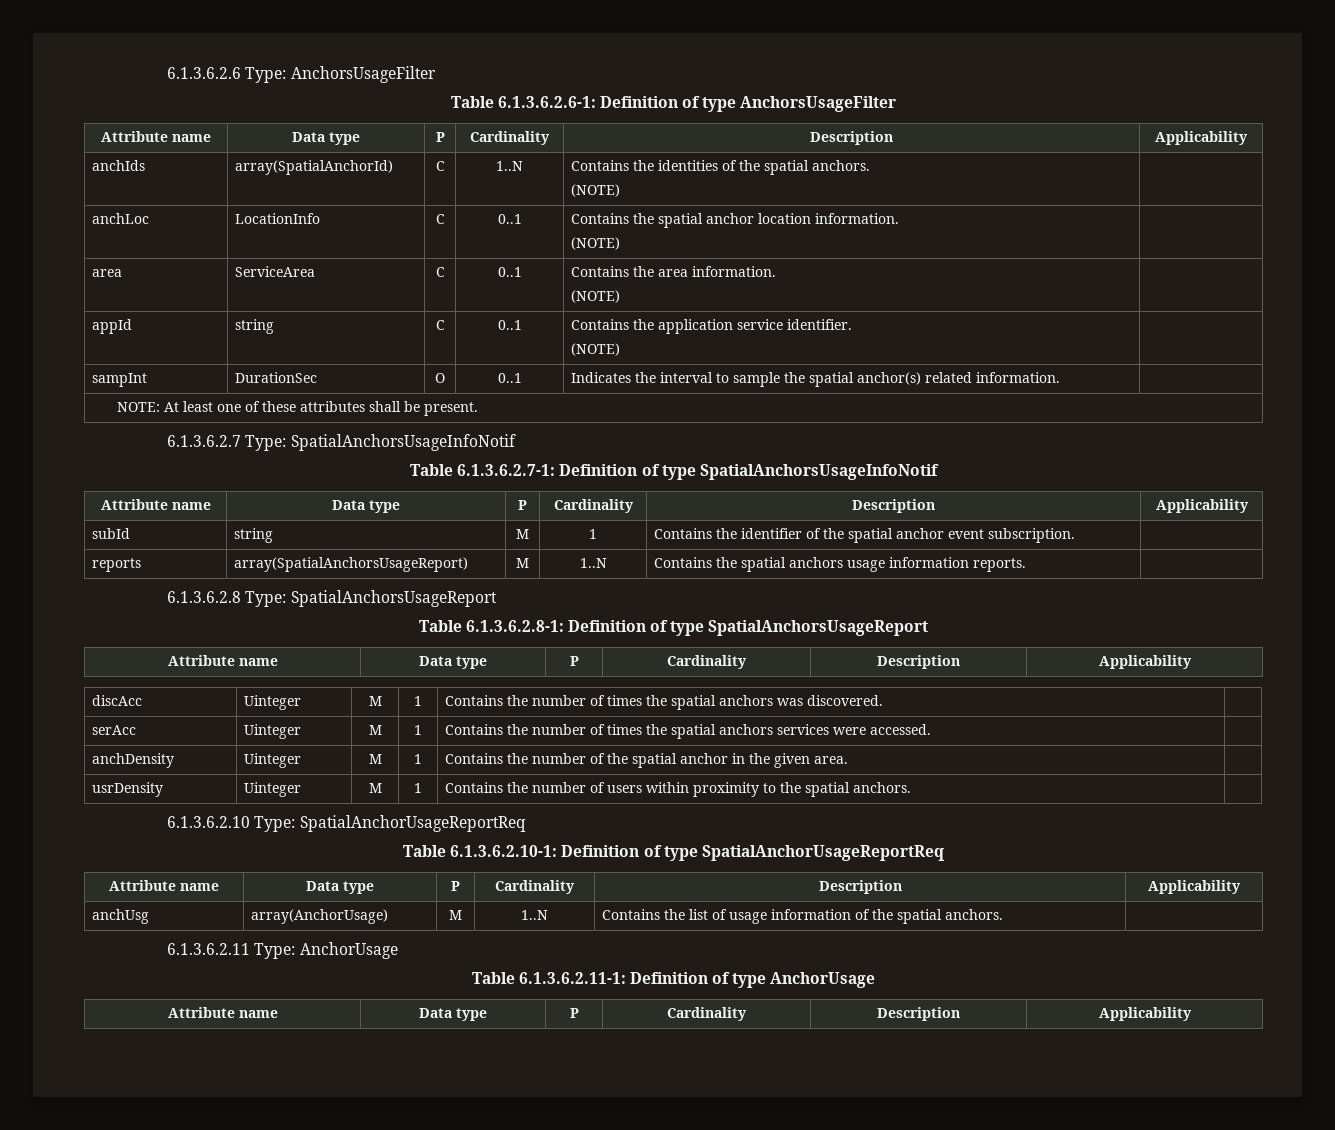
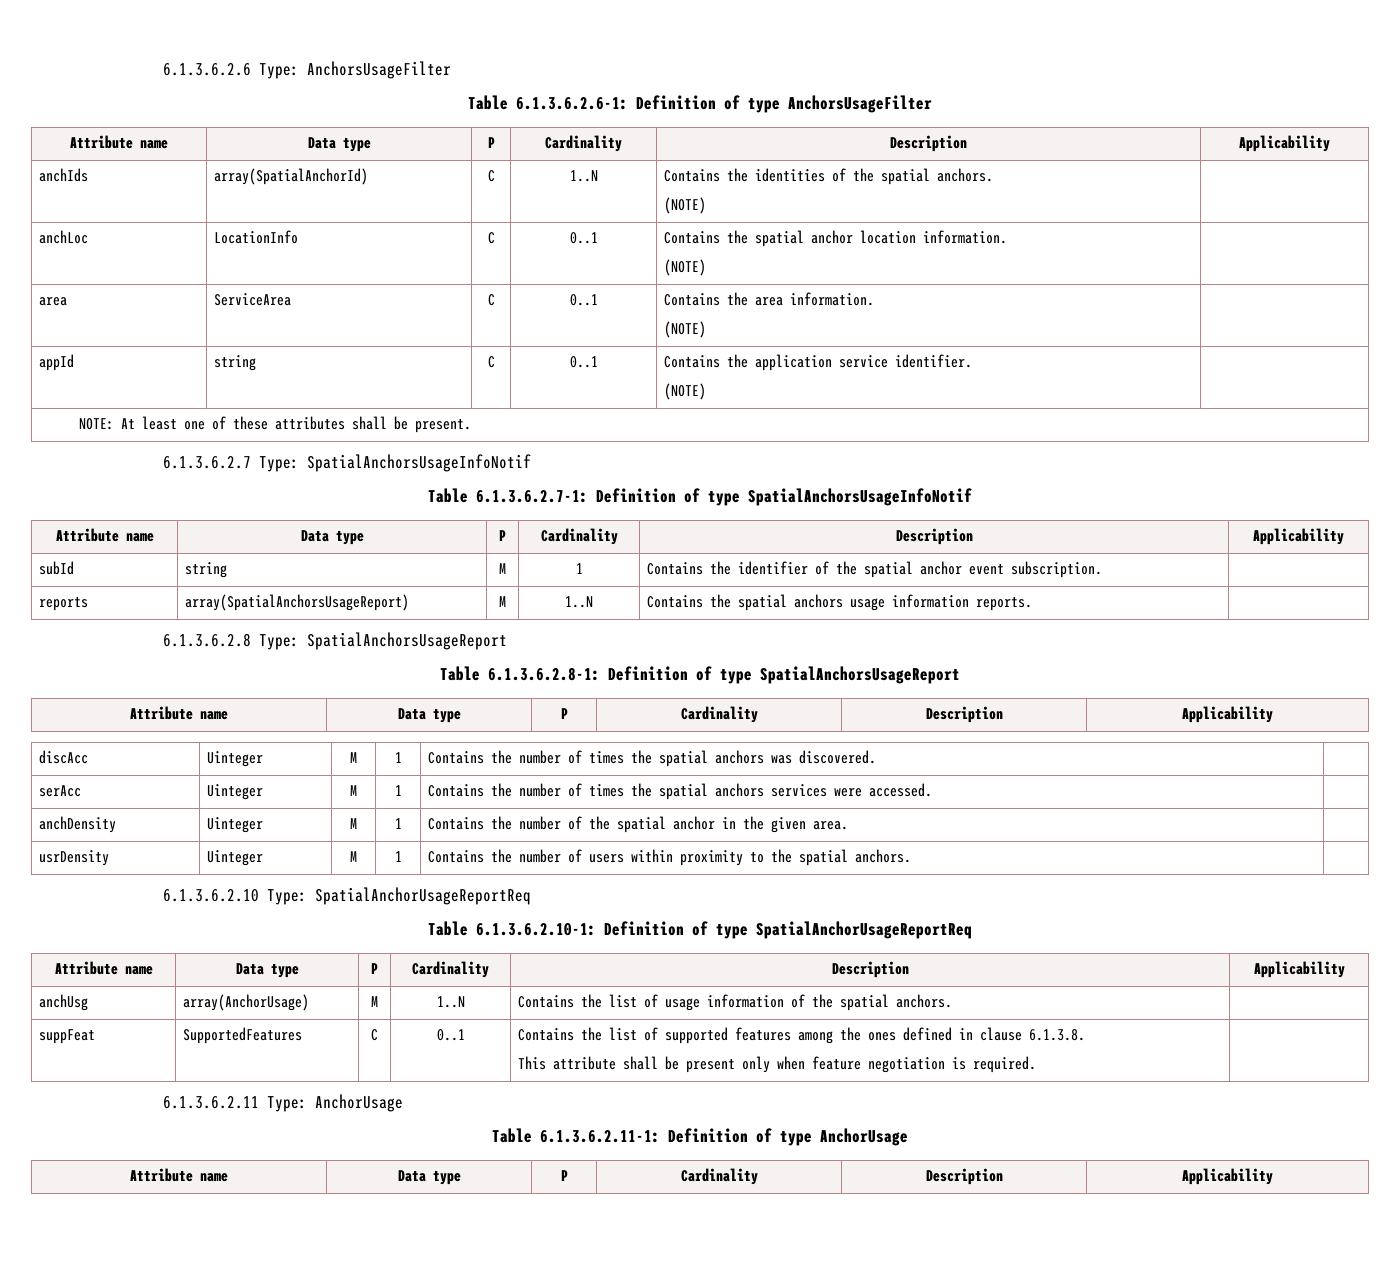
[92,373,148,387] [235,372,318,383] [435,373,445,383] [497,373,522,383] [571,372,1061,387] // sampInt | DurationSec | O | 0..1 | Indicates the interval to sample the spatial anchor(s) related information. | -> (707, 391) none
(1004, 914) none -> [39,1029,96,1044] [183,1027,303,1044] [371,1029,378,1041] [436,1029,465,1041] [518,1027,1086,1044] [518,1056,1037,1073] // suppFeat | SupportedFeatures | C | 0..1 | Contains the list of supported features among the ones defined in clause 6.1.3.8. // This attribute shall be present only when feature negotiation is required. |

